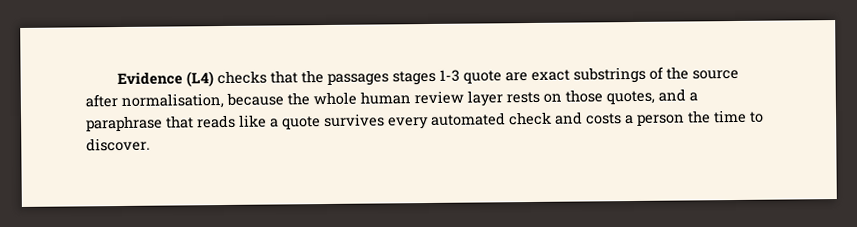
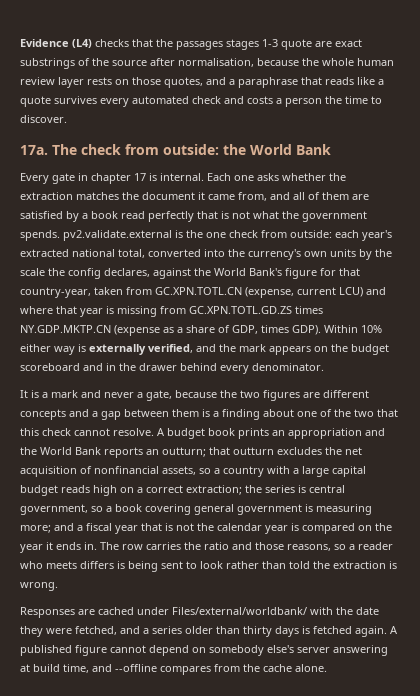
(150, 144) none -> [20,144,331,155] [20,173,346,184] [20,192,369,201] [20,211,367,222] [20,230,392,241] [20,249,392,260] [20,268,360,279] [20,287,386,298] [20,306,323,317] [20,325,382,336] [20,344,389,355] [20,363,324,374] [20,390,369,401] [20,409,398,420] [20,428,385,439] [20,447,362,458] [20,466,366,477] [20,485,345,496] [20,504,372,515] [20,523,392,534] [20,542,393,553] [20,561,397,572] [20,582,58,591] [20,607,379,618] [20,626,398,637] [20,645,388,656] [20,664,327,675] // 17a. The check from outside: the World Bank // Every gate in chapter 17 is internal. Each one asks whether the extraction matches the document it came from, and all of them are satisfied by a book read perfectly that is not what the government spends. pv2.validate.external is the one check from outside: each year's extracted national total, converted into the currency's own units by the scale the config declares, against the World Bank's figure for that country-year, taken from GC.XPN.TOTL.CN (expense, current LCU) and where that year is missing from GC.XPN.TOTL.GD.ZS times NY.GDP.MKTP.CN (expense as a share of GDP, times GDP). Within 10% either way is externally verified, and the mark appears on the budget scoreboard and in the drawer behind every denominator. // It is a mark and never a gate, because the two figures are different concepts and a gap between them is a finding about one of the two that this check cannot resolve. A budget book prints an appropriation and the World Bank reports an outturn; that outturn excludes the net acquisition of nonfinancial assets, so a country with a large capital budget reads high on a correct extraction; the series is central government, so a book covering general government is measuring more; and a fiscal year that is not the calendar year is compared on the year it ends in. The row carries the ratio and those reasons, so a reader who meets differs is being sent to look rather than told the extraction is wrong. // Responses are cached under Files/external/worldbank/ with the date they were fetched, and a series older than thirty days is fetched again. A published figure cannot depend on somebody else's server answering at build time, and --offline compares from the cache alone.

